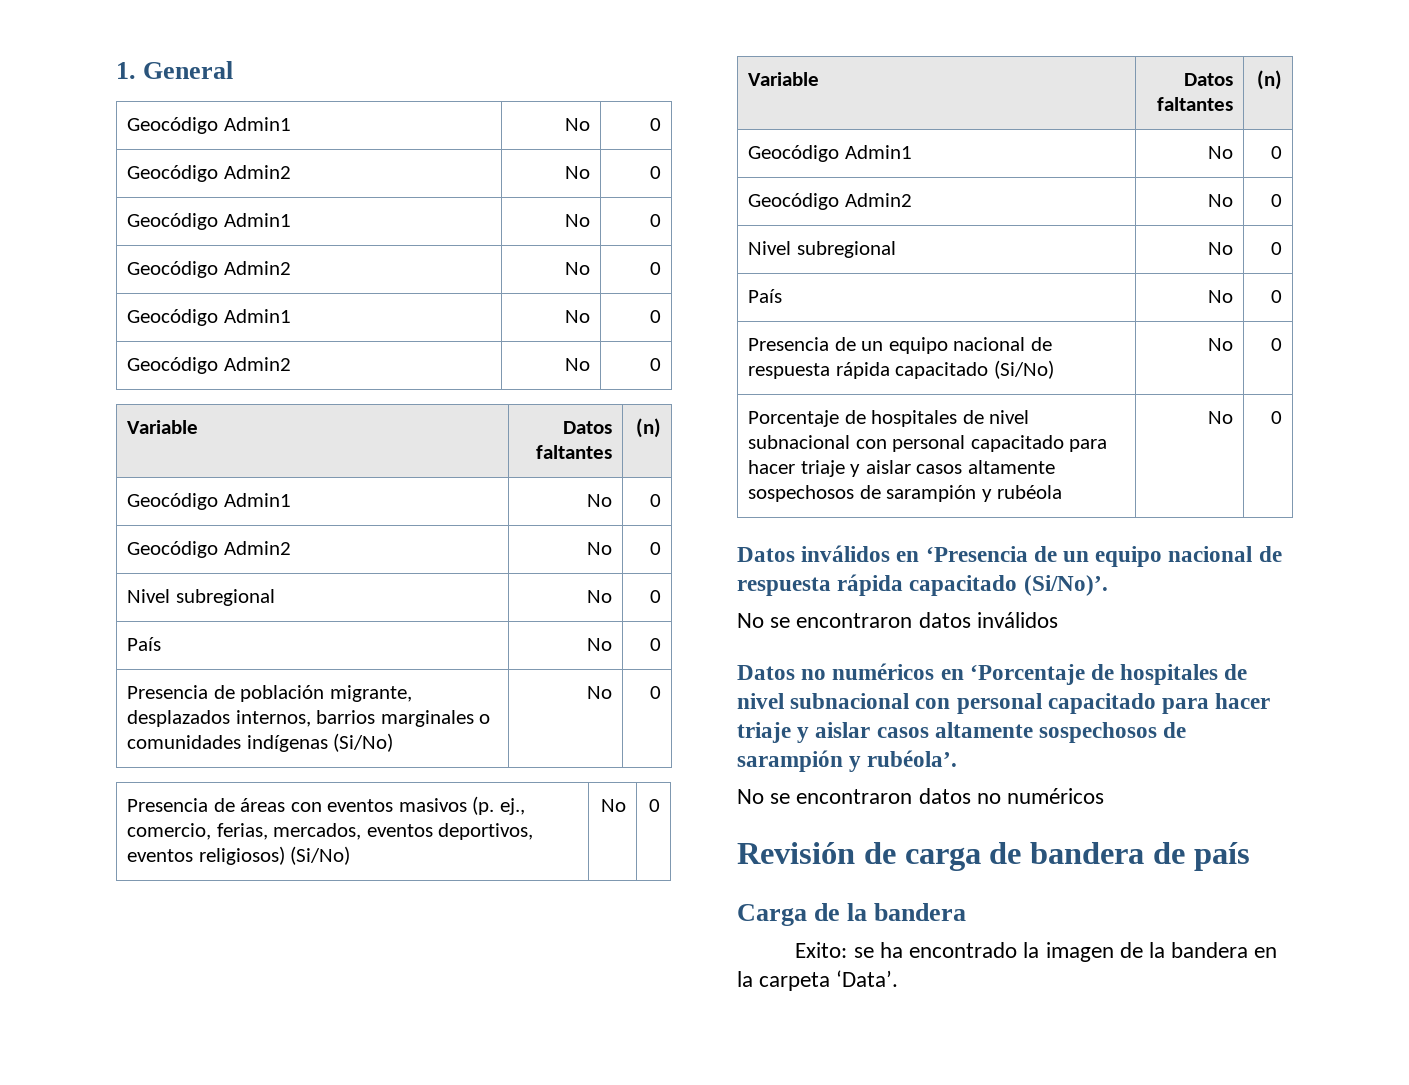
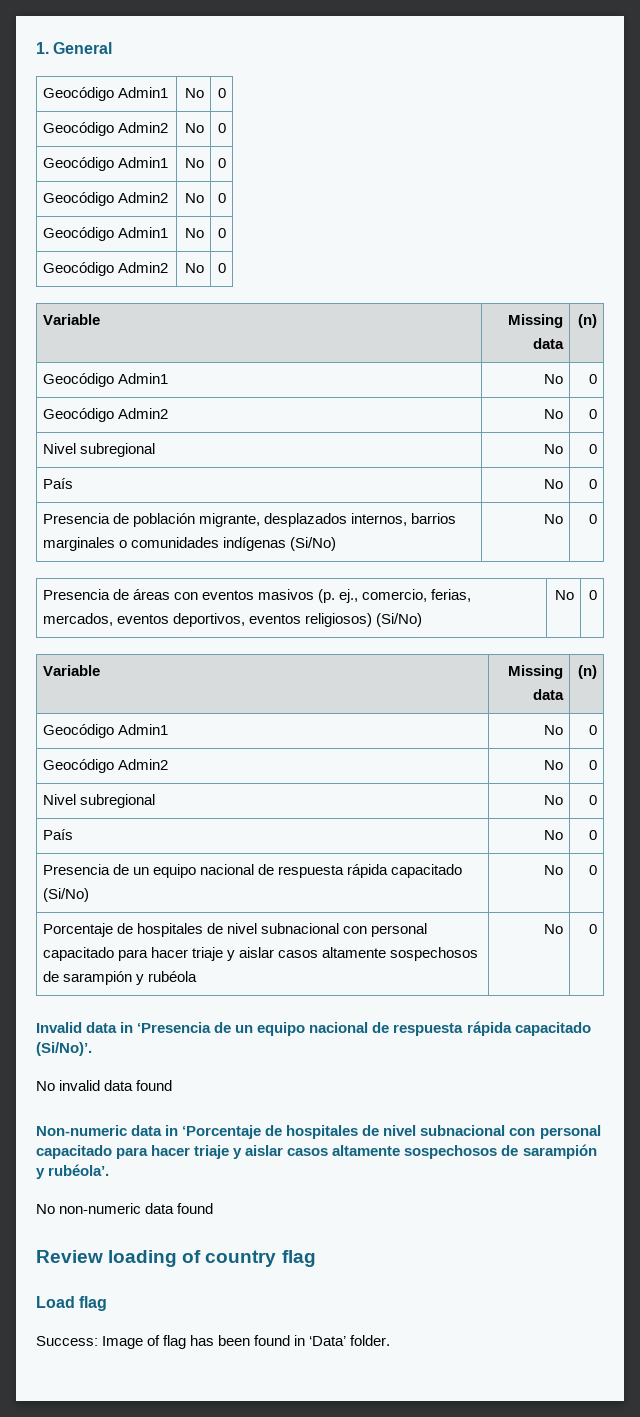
[562,421,612,434] [535,445,612,459] Datos faltantes -> [508,314,564,328] [533,338,565,349] Missing data
[1183,73,1233,86] [1156,97,1233,111] Datos faltantes -> [508,665,564,679] [533,689,565,700] Missing data
[737,545,920,562] Datos inválidos en -> [36,1022,134,1033] Invalid data in
[770,612,1058,628] [737,663,964,680] se encontraron datos inválidos // Datos no numéricos en -> [59,1080,173,1091] [36,1125,179,1136] invalid data found // Non-numeric data in
[770,788,1105,804] [737,842,1250,871] [737,903,967,926] [795,942,1278,962] [737,970,899,991] se encontraron datos no numéricos // Revisión de carga de bandera de país // Carga de la bandera // Exito: se ha encontrado la imagen de la bandera en la carpeta ‘Data’. -> [59,1203,214,1214] [36,1250,316,1267] [36,1296,108,1311] [36,1335,391,1349] non-numeric data found // Review loading of country flag // Load flag // Success: Image of flag has been found in ‘Data’ folder.

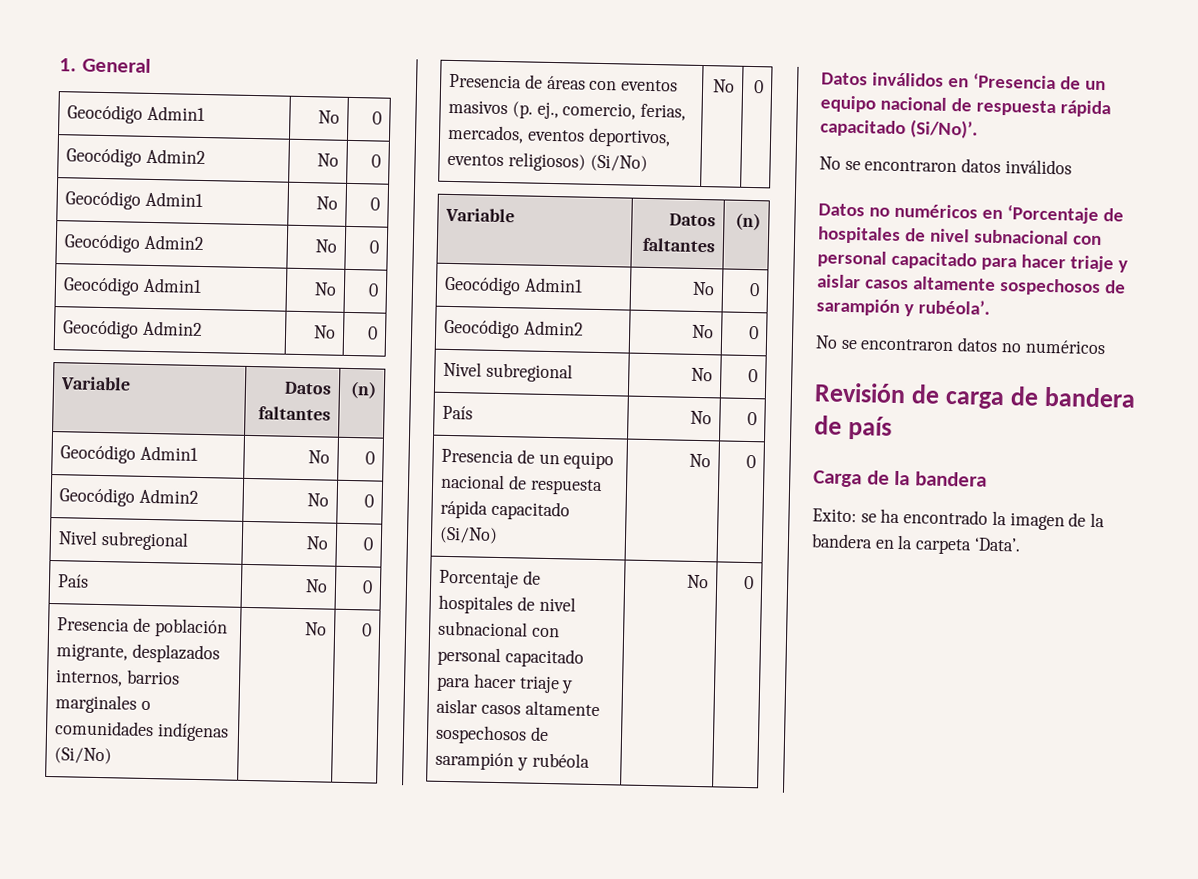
[508,314,564,328] [533,338,565,349] Missing data -> [283,381,332,395] [257,406,331,421] Datos faltantes
[508,665,564,679] [533,689,565,700] Missing data -> [668,213,716,227] [641,237,716,253] Datos faltantes
[36,1022,134,1033] Invalid data in -> [821,72,969,88] Datos inválidos en
[59,1080,173,1091] [36,1125,179,1136] invalid data found // Non-numeric data in -> [844,158,1072,175] [818,203,1003,220] se encontraron datos inválidos // Datos no numéricos en
[59,1203,214,1214] [36,1250,316,1267] [36,1296,108,1311] [36,1335,391,1349] non-numeric data found // Review loading of country flag // Load flag // Success: Image of flag has been found in ‘Data’ folder. -> [840,337,1106,355] [814,382,1136,410] [814,415,892,440] [813,470,987,488] [812,508,1106,531] [811,533,1021,555] se encontraron datos no numéricos // Revisión de carga de bandera de país // Carga de la bandera // Exito: se ha encontrado la imagen de la bandera en la carpeta ‘Data’.

